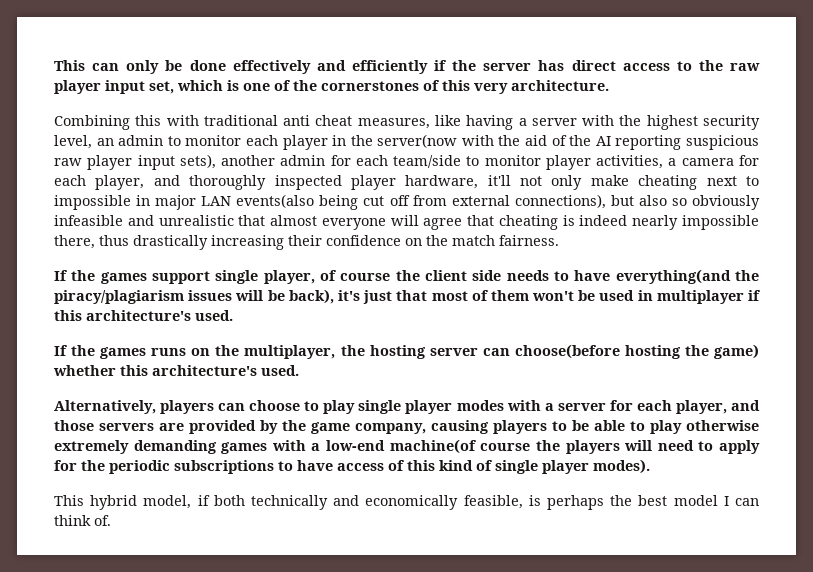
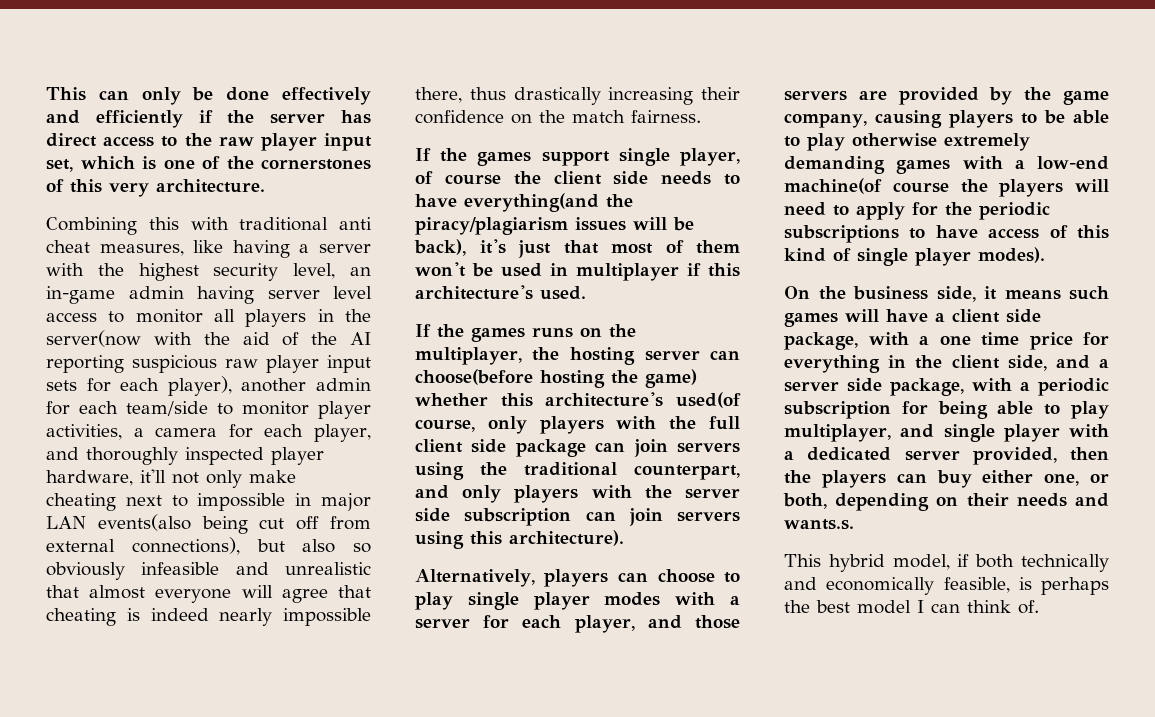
[118,135,328,150] admin to monitor each player -> [46,286,372,304] [46,309,307,327] in-game admin having server level access to monitor all players
[179,154,216,169] sets), -> [46,376,232,396] sets for each player),
[261,365,299,376] used. -> [676,392,741,408] [415,416,740,434] [415,439,740,457] [415,462,740,480] [415,485,740,503] [415,508,740,526] [415,530,624,549] used(of course, only players with the full client side package can join servers using the traditional counterpart, and only players with the server side subscription can join servers using this architecture).
(650, 466) none -> [784,286,1109,302] [784,309,1041,327] [784,332,1109,350] [784,355,1109,373] [784,378,1109,396] [784,401,1109,419] [784,424,1109,442] [784,447,1109,465] [784,470,1109,488] [783,493,1109,511] [784,519,854,530] // On the business side, it means such games will have a client side package, with a one time price for everything in the client side, and a server side package, with a periodic subscription for being able to play multiplayer, and single player with a dedicated server provided, then the players can buy either one, or both, depending on their needs and wants.s.

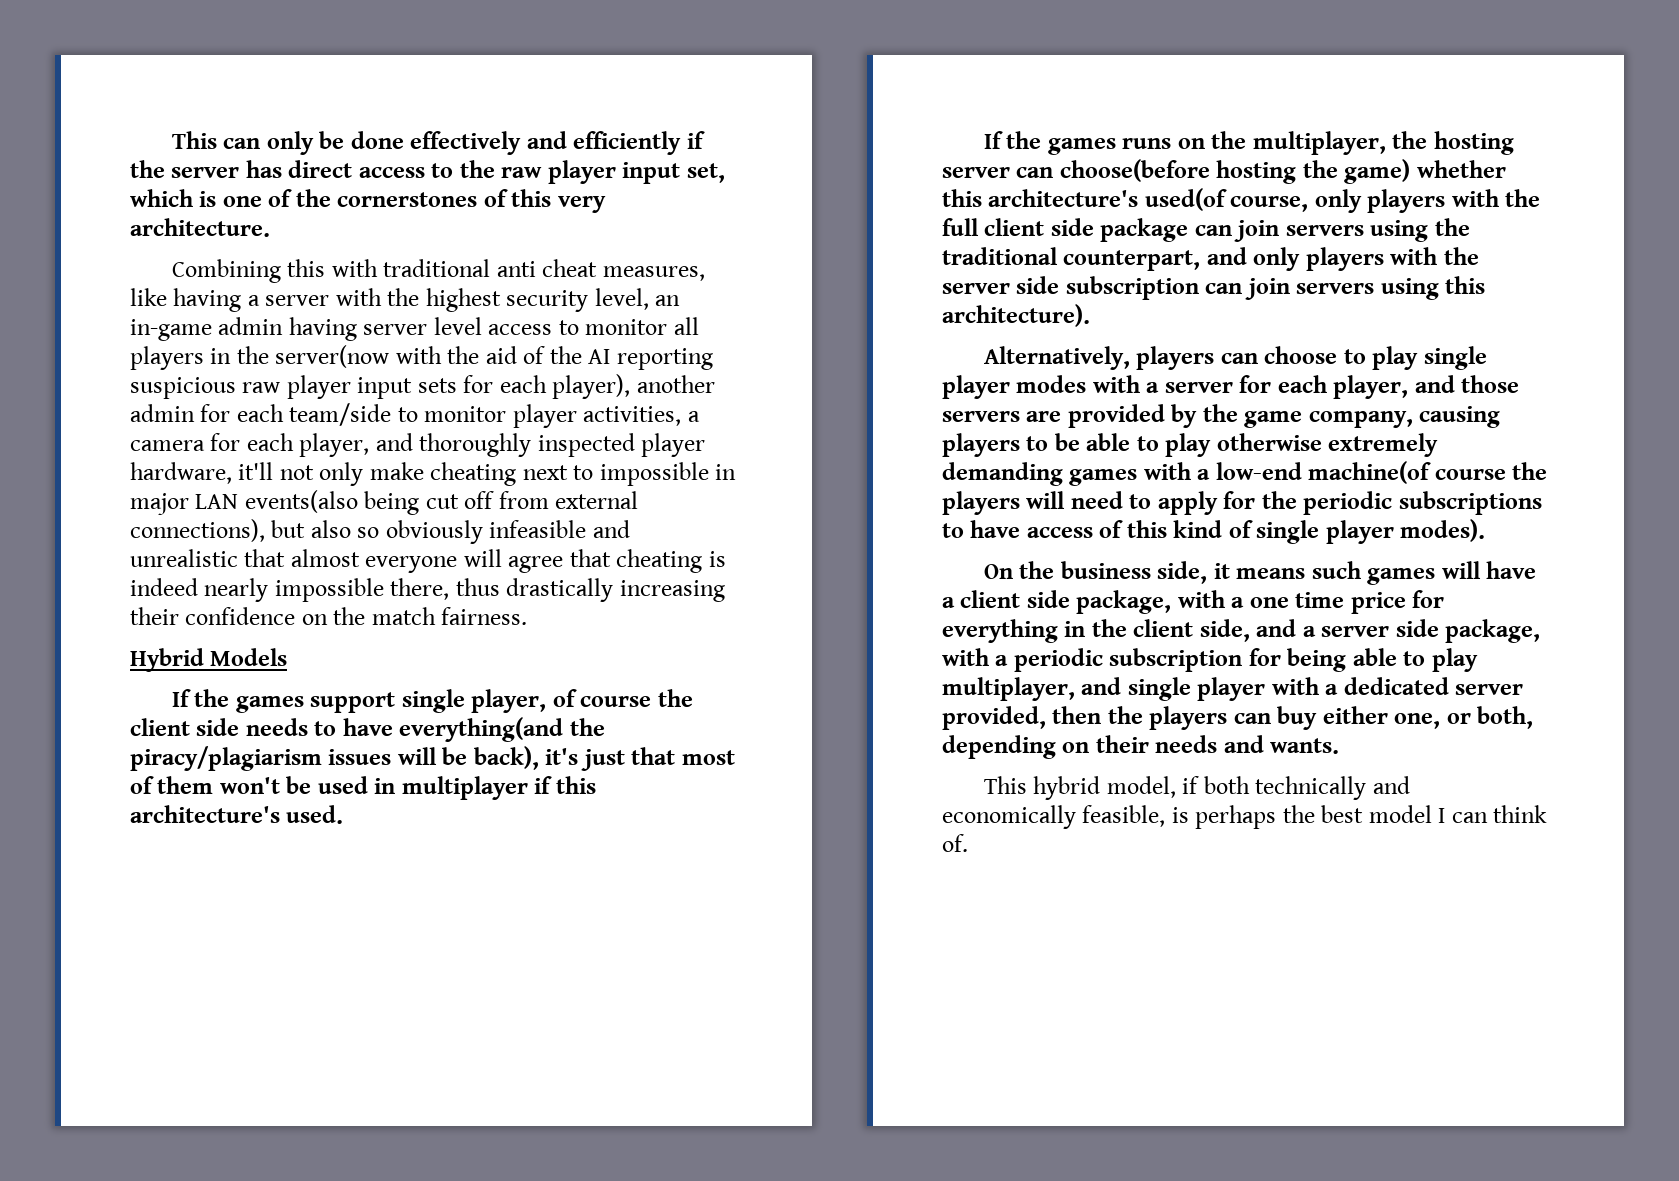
(701, 116) none -> [130,648,288,672] // Hybrid Models
[784,519,854,530] wants.s. -> [1270,738,1340,754] wants.

